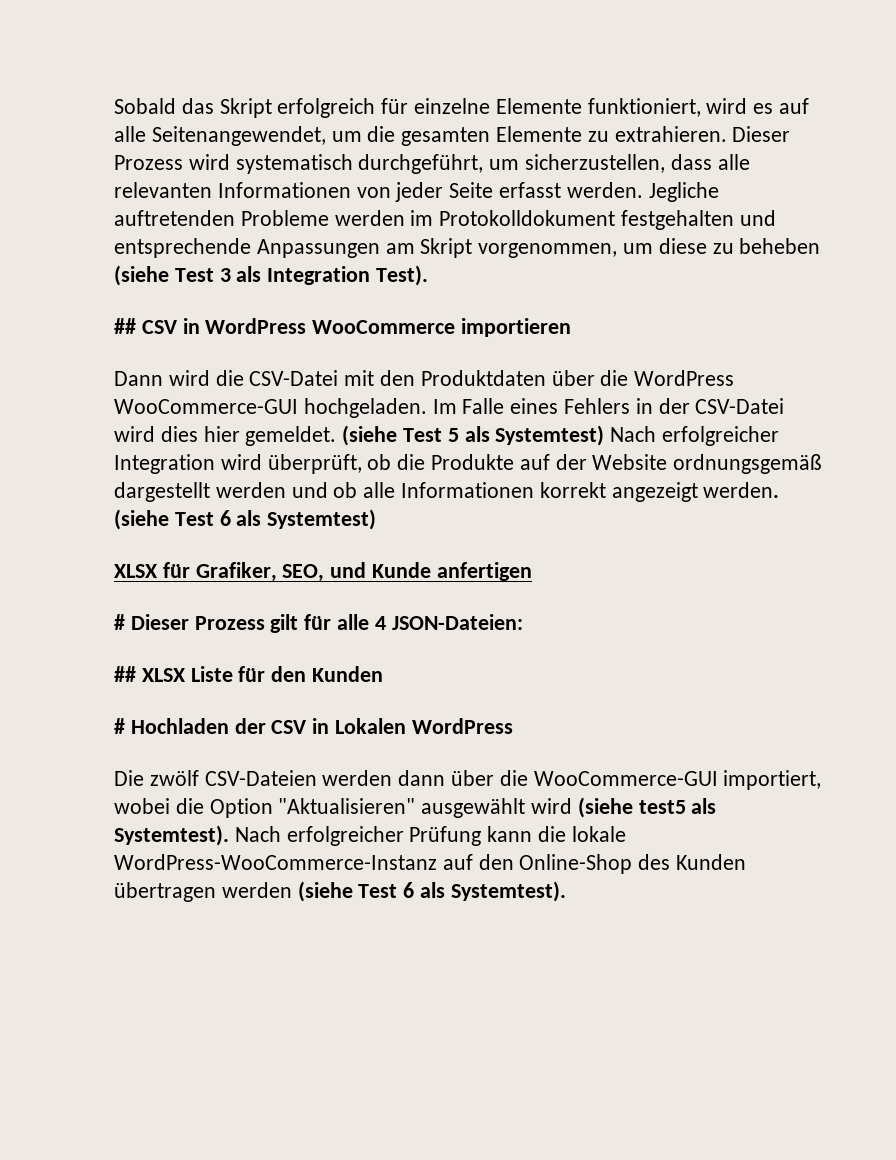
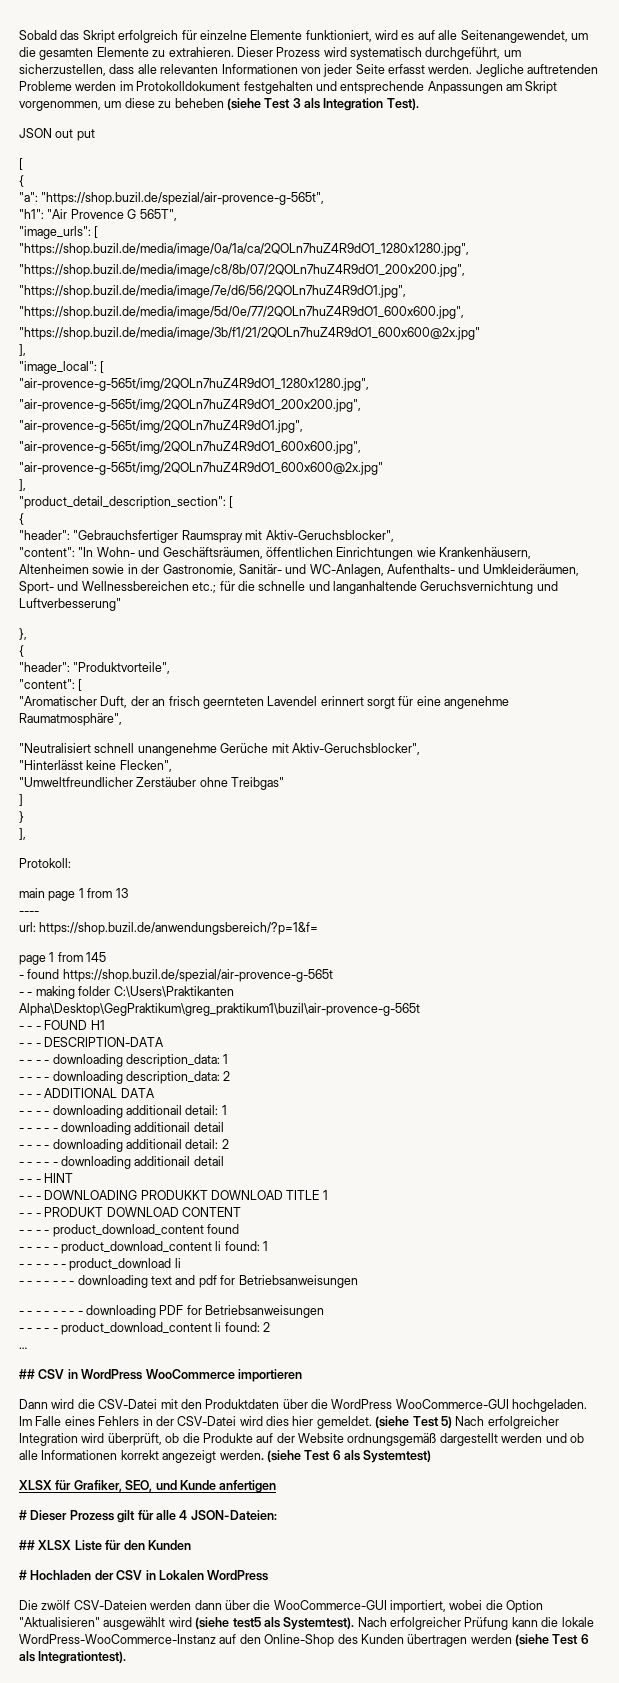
(429, 275) none -> [19,128,95,141] [19,158,23,170] [19,175,24,187] [19,192,325,205] [19,209,177,221] [19,226,99,239] [19,243,469,256] [19,264,465,277] [19,285,406,298] [19,306,464,319] [19,327,480,340] [19,344,26,356] [19,361,105,374] [19,378,369,391] [19,399,361,412] [19,420,303,433] [19,441,361,454] [19,462,383,475] [19,479,26,491] [19,496,234,509] [19,513,24,525] [19,530,394,543] [19,547,531,560] [19,564,579,577] [19,581,558,594] [19,598,121,611] [19,628,27,640] [19,645,24,657] [19,662,171,674] [19,679,83,691] [19,696,510,709] [19,713,122,726] [19,743,420,756] [19,760,172,772] [19,777,285,790] [19,794,23,806] [19,811,24,823] [19,828,26,840] [19,858,71,868] [19,888,128,901] [19,911,39,915] [19,922,319,935] [19,952,107,965] [19,969,333,982] [19,986,234,999] [19,1003,420,1016] [19,1020,105,1030] [19,1037,165,1047] [19,1054,229,1067] [19,1071,231,1084] [19,1088,155,1098] [19,1105,227,1118] [19,1122,224,1135] [19,1139,229,1152] [19,1156,224,1169] [19,1173,74,1183] [19,1190,328,1200] [19,1207,241,1217] [19,1224,239,1237] [19,1241,268,1254] [19,1258,181,1271] [19,1275,358,1288] [19,1305,325,1318] [19,1322,270,1335] [19,1347,27,1349] // JSON out put // [ // { // "a": "https://shop.buzil.de/spezial/air-provence-g-565t", // "h1": "Air Provence G 565T", // "image_urls": [ // "https://shop.buzil.de/media/image/0a/1a/ca/2QOLn7huZ4R9dO1_1280x1280.jpg", // "https://shop.buzil.de/media/image/c8/8b/07/2QOLn7huZ4R9dO1_200x200.jpg", // "https://shop.buzil.de/media/image/7e/d6/56/2QOLn7huZ4R9dO1.jpg", // "https://shop.buzil.de/media/image/5d/0e/77/2QOLn7huZ4R9dO1_600x600.jpg", // "https://shop.buzil.de/media/image/3b/f1/21/2QOLn7huZ4R9dO1_600x600@2x.jpg" // ], // "image_local": [ // "air-provence-g-565t/img/2QOLn7huZ4R9dO1_1280x1280.jpg", // "air-provence-g-565t/img/2QOLn7huZ4R9dO1_200x200.jpg", // "air-provence-g-565t/img/2QOLn7huZ4R9dO1.jpg", // "air-provence-g-565t/img/2QOLn7huZ4R9dO1_600x600.jpg", // "air-provence-g-565t/img/2QOLn7huZ4R9dO1_600x600@2x.jpg" // ], // "product_detail_description_section": [ // { // "header": "Gebrauchsfertiger Raumspray mit Aktiv-Geruchsblocker", // "content": "In Wohn- und Geschäftsräumen, öffentlichen Einrichtungen wie Krankenhäusern, Altenheimen sowie in der Gastronomie, Sanitär- und WC-Anlagen, Aufenthalts- und Umkleideräumen, Sport- und Wellnessbereichen etc.; für die schnelle und langanhaltende Geruchsvernichtung und Luftverbesserung" // }, // { // "header": "Produktvorteile", // "content": [ // "Aromatischer Duft, der an frisch geernteten Lavendel erinnert sorgt für eine angenehme Raumatmosphäre", // "Neutralisiert schnell unangenehme Gerüche mit Aktiv-Geruchsblocker", // "Hinterlässt keine Flecken", // "Umweltfreundlicher Zerstäuber ohne Treibgas" // ] // } // ], // Protokoll: // main page 1 from 13 // ---- // url: https://shop.buzil.de/anwendungsbereich/?p=1&f= // page 1 from 145 // - found https://shop.buzil.de/spezial/air-provence-g-565t // - - making folder C:\Users\Praktikanten Alpha\Desktop\GegPraktikum\greg_praktikum1\buzil\air-provence-g-565t // - - - FOUND H1 // - - - DESCRIPTION-DATA // - - - - downloading description_data: 1 // - - - - downloading description_data: 2 // - - - ADDITIONAL DATA // - - - - downloading additionail detail: 1 // - - - - - downloading additionail detail // - - - - downloading additionail detail: 2 // - - - - - downloading additionail detail // - - - HINT // - - - DOWNLOADING PRODUKKT DOWNLOAD TITLE 1 // - - - PRODUKT DOWNLOAD CONTENT // - - - - product_download_content found // - - - - - product_download_content li found: 1 // - - - - - - product_download li // - - - - - - - downloading text and pdf for Betriebsanweisungen // - - - - - - - - downloading PDF for Betriebsanweisungen // - - - - - product_download_content li found: 2 // …
[447,425,605,446] 5 als Systemtest) -> [440,1416,452,1428] 5)
[450,881,566,902] Systemtest). -> [38,1651,127,1664] Integrationtest).

